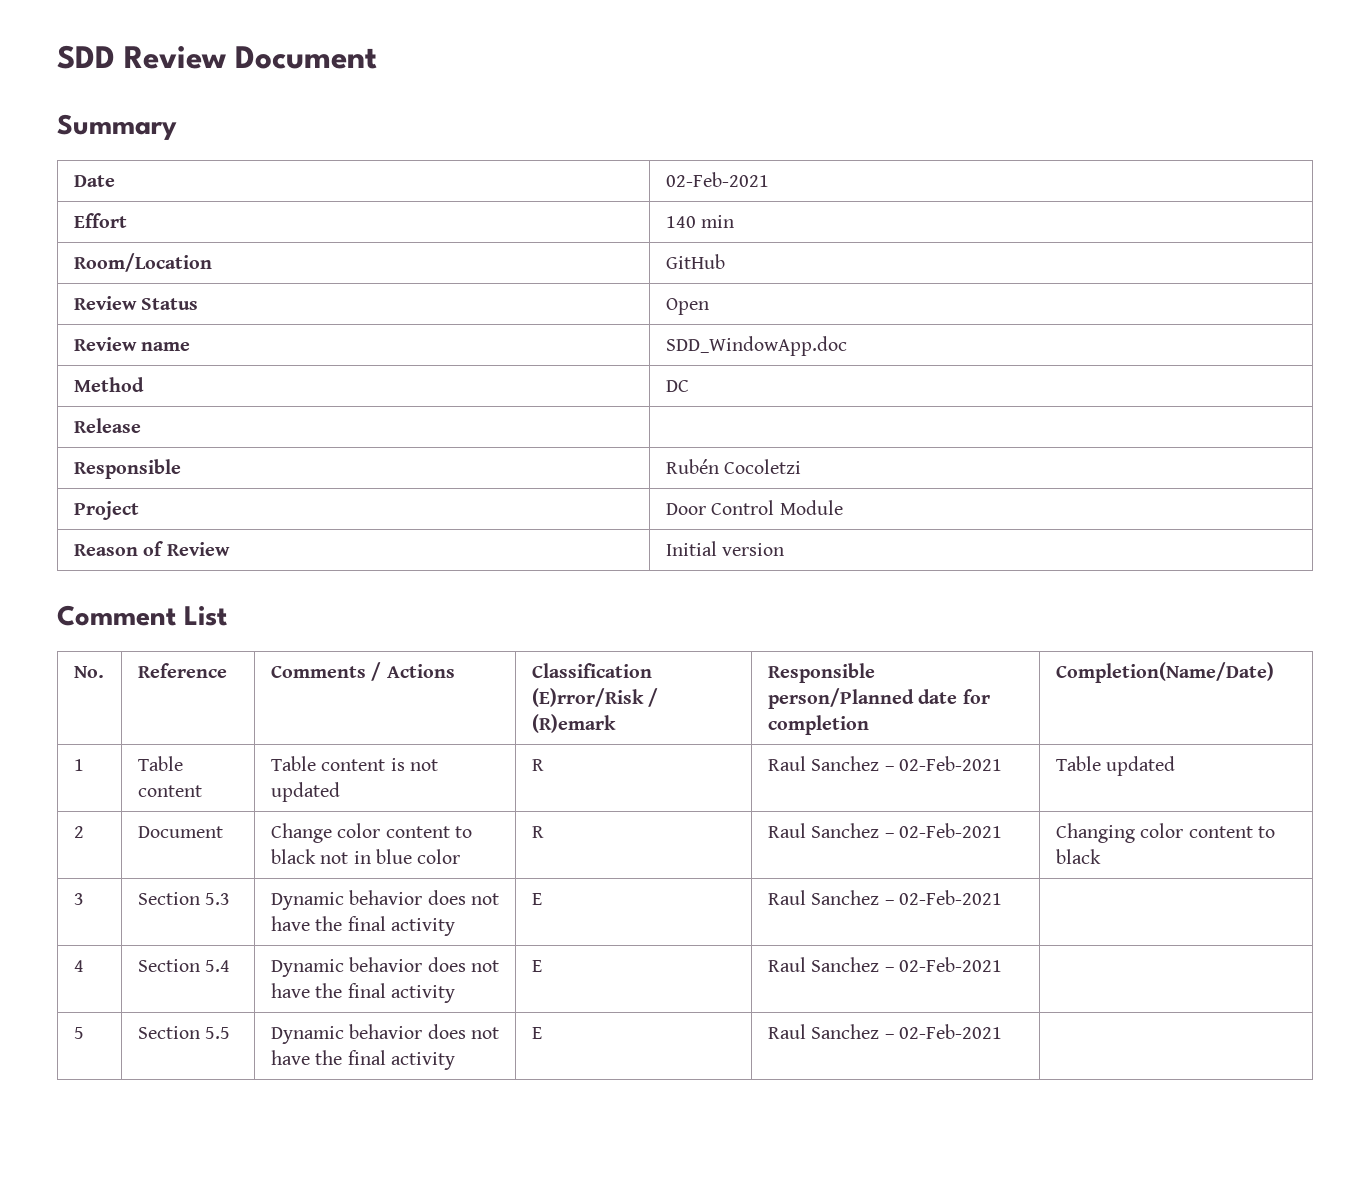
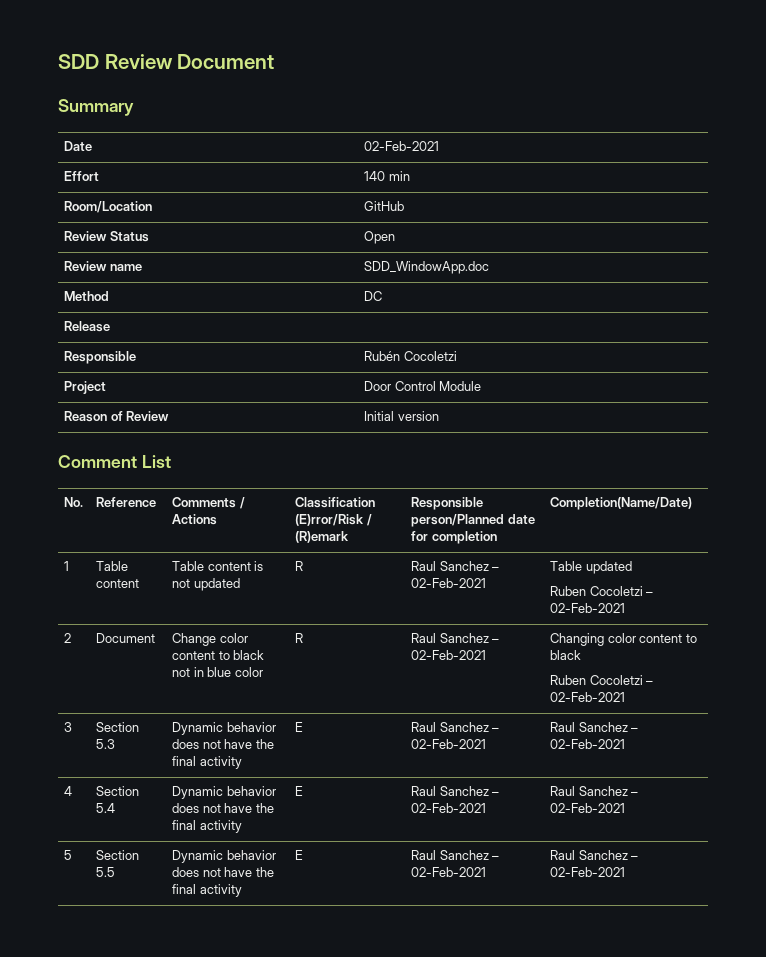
(1176, 766) none -> [550,586,654,596] [550,603,626,613] // Ruben Cocoletzi – 02-Feb-2021
(1101, 856) none -> [550,675,654,685] [550,692,626,702] // Ruben Cocoletzi – 02-Feb-2021
(1002, 897) none -> [550,722,639,732] [550,739,626,749] Raul Sanchez – 02-Feb-2021
(1002, 964) none -> [550,786,639,796] [550,803,626,813] Raul Sanchez – 02-Feb-2021
(1002, 1031) none -> [550,850,639,860] [550,867,626,877] Raul Sanchez – 02-Feb-2021

